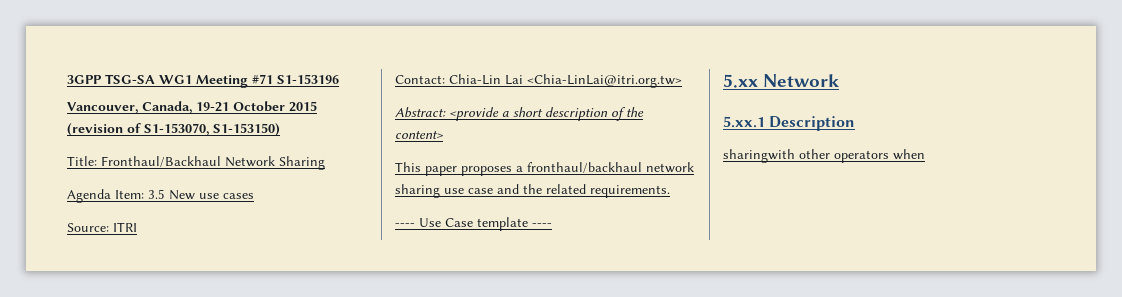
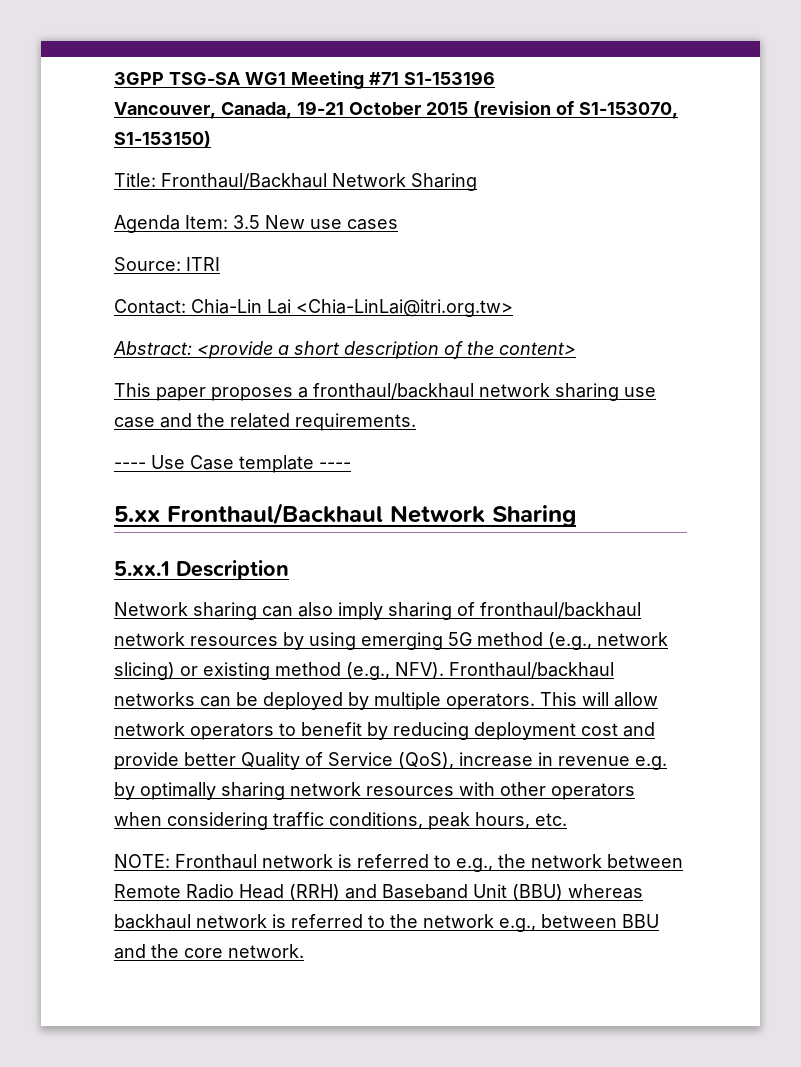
[763,74,840,87] Network -> [167,503,576,527] Fronthaul/Backhaul Network Sharing
[723,149,925,163] sharingwith other operators when -> [114,602,641,620] [114,632,668,650] [114,662,614,680] [114,692,658,710] [114,722,655,740] [114,752,667,770] [114,782,635,800] [114,812,567,830] [114,854,683,872] [114,884,643,901] [114,914,659,932] [114,944,304,959] Network sharing can also imply sharing of fronthaul/backhaul network resources by using emerging 5G method (e.g., network slicing) or existing method (e.g., NFV). Fronthaul/backhaul networks can be deployed by multiple operators. This will allow network operators to benefit by reducing deployment cost and provide better Quality of Service (QoS), increase in revenue e.g. by optimally sharing network resources with other operators when considering traffic conditions, peak hours, etc. // NOTE: Fronthaul network is referred to e.g., the network between Remote Radio Head (RRH) and Baseband Unit (BBU) whereas backhaul network is referred to the network e.g., between BBU and the core network.

